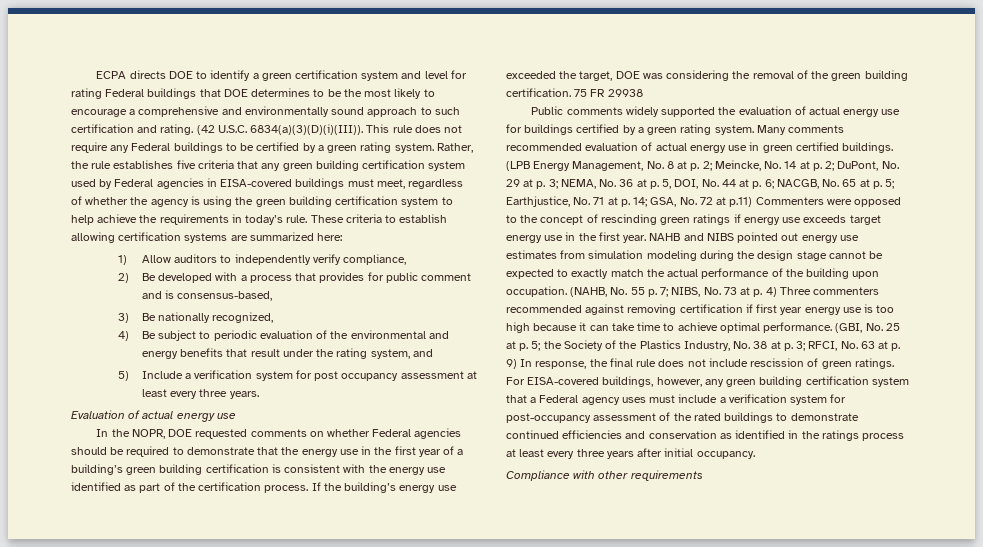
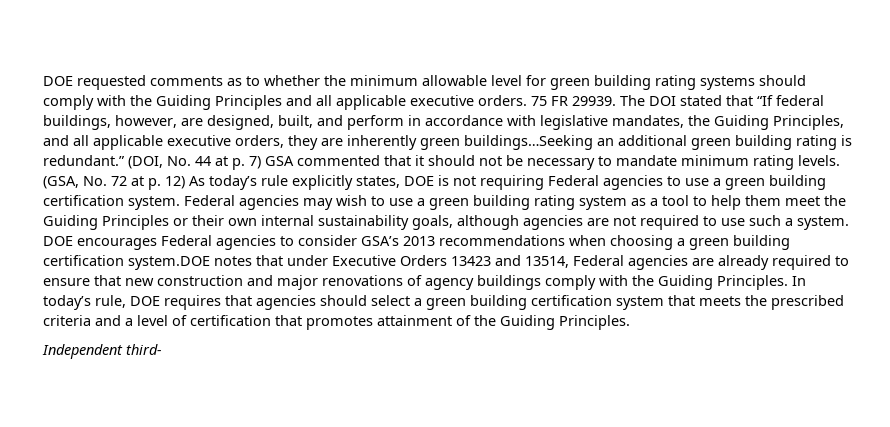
[96,70,467,81] [71,88,435,99] [71,106,460,117] [71,124,463,135] [71,142,473,153] [71,160,466,171] [71,178,464,189] [71,196,453,207] [71,214,448,225] [71,232,343,243] [118,254,407,265] [118,272,472,283] [141,290,273,301] [118,312,274,323] [118,330,449,341] [141,348,433,359] [118,370,477,381] [141,389,259,399] [71,410,236,422] [96,428,462,439] [71,446,464,457] [71,464,447,475] [71,482,457,493] [506,70,908,81] [506,88,643,97] [531,106,901,117] [506,124,845,135] [506,142,894,153] [506,160,899,171] [506,179,895,189] [506,196,902,207] [506,214,881,225] [506,232,859,243] [506,250,884,261] [506,268,880,279] [506,286,880,297] [506,304,895,315] [506,322,900,333] [506,340,901,351] [506,358,894,369] [506,376,724,387] ECPA directs DOE to identify a green certification system and level for rating Federal buildings that DOE determines to be the most likely to encourage a comprehensive and environmentally sound approach to such certification and rating. (42 U.S.C. 6834(a)(3)(D)(i)(III)). This rule does not require any Federal buildings to be certified by a green rating system. Rather, the rule establishes five criteria that any green building certification system used by Federal agencies in EISA-covered buildings must meet, regardless of whether the agency is using the green building certification system to help achieve the requirements in today’s rule. These criteria to establish allowing certification systems are summarized here: // 1) Allow auditors to independently verify compliance, // 2) Be developed with a process that provides for public comment and is consensus-based, // 3) Be nationally recognized, // 4) Be subject to periodic evaluation of the environmental and energy benefits that result under the rating system, and // 5) Include a verification system for post occupancy assessment at least every three years. // Evaluation of actual energy use // In the NOPR, DOE requested comments on whether Federal agencies should be required to demonstrate that the energy use in the first year of a building’s green building certification is consistent with the energy use identified as part of the certification process. If the building’s energy use exceeded the target, DOE was considering the removal of the green building certification. 75 FR 29938 // Public comments widely supported the evaluation of actual energy use for buildings certified by a green rating system. Many comments recommended evaluation of actual energy use in green certified buildings. (LPB Energy Management, No. 8 at p. 2; Meincke, No. 14 at p. 2; DuPont, No. 29 at p. 3; NEMA, No. 36 at p. 5, DOI, No. 44 at p. 6; NACGB, No. 65 at p. 5; Earthjustice, No. 71 at p. 14; GSA, No. 72 at p.11) Commenters were opposed to the concept of rescinding green ratings if energy use exceeds target energy use in the first year. NAHB and NIBS pointed out energy use estimates from simulation modeling during the design stage cannot be expected to exactly match the actual performance of the building upon occupation. (NAHB, No. 55 p. 7; NIBS, No. 73 at p. 4) Three commenters recommended against removing certification if first year energy use is too high because it can take time to achieve optimal performance. (GBI, No. 25 at p. 5; the Society of the Plastics Industry, No. 38 at p. 3; RFCI, No. 63 at p. 9) In response, the final rule does not include rescission of green ratings. For EISA-covered buildings, however, any -> [43,75,806,90] [43,95,824,110] [43,115,844,130] [43,135,852,150] [43,155,840,170] [43,175,826,190] [43,195,846,210] [43,215,849,230] [43,235,790,250] [43,255,849,270] [43,275,806,290] [43,295,422,310] DOE requested comments as to whether the minimum allowable level for green building rating systems should comply with the Guiding Principles and all applicable executive orders. 75 FR 29939. The DOI stated that “If federal buildings, however, are designed, built, and perform in accordance with legislative mandates, the Guiding Principles, and all applicable executive orders, they are inherently green buildings…Seeking an additional green building rating is redundant.” (DOI, No. 44 at p. 7) GSA commented that it should not be necessary to mandate minimum rating levels. (GSA, No. 72 at p. 12) As today’s rule explicitly states, DOE is not requiring Federal agencies to use a green building certification system. Federal agencies may wish to use a green building rating system as a tool to help them meet the Guiding Principles or their own internal sustainability goals, although agencies are not required to use such a system. DOE encourages Federal agencies to consider GSA’s 2013 recommendations when choosing a green building certification system.DOE notes that under Executive Orders 13423 and 13514, Federal agencies are already required to ensure that new construction and major renovations of agency buildings comply with the Guiding Principles. In today’s rule, DOE requires that agencies should select a
[530,394,847,405] [506,412,859,423] [506,430,905,441] [506,448,755,459] [506,470,703,481] a Federal agency uses must include a verification system for post-occupancy assessment of the rated buildings to demonstrate continued efficiencies and conservation as identified in the ratings process at least every three years after initial occupancy. // Compliance with other requirements -> [699,295,844,310] [43,315,630,330] [42,344,162,359] meets the prescribed criteria and a level of certification that promotes attainment of the Guiding Principles. // Independent third-

